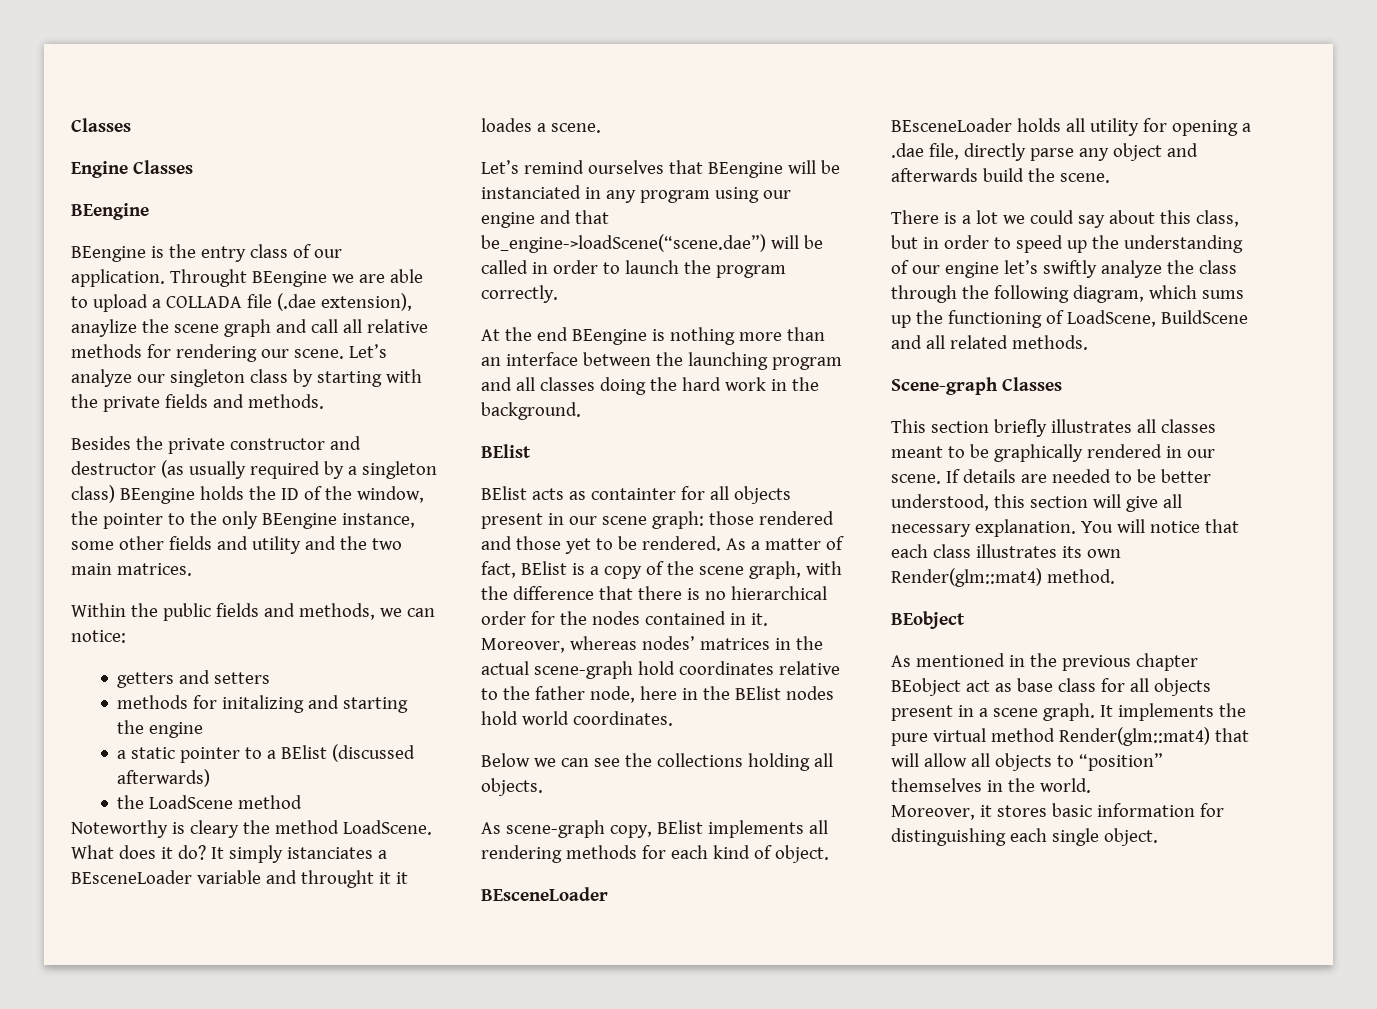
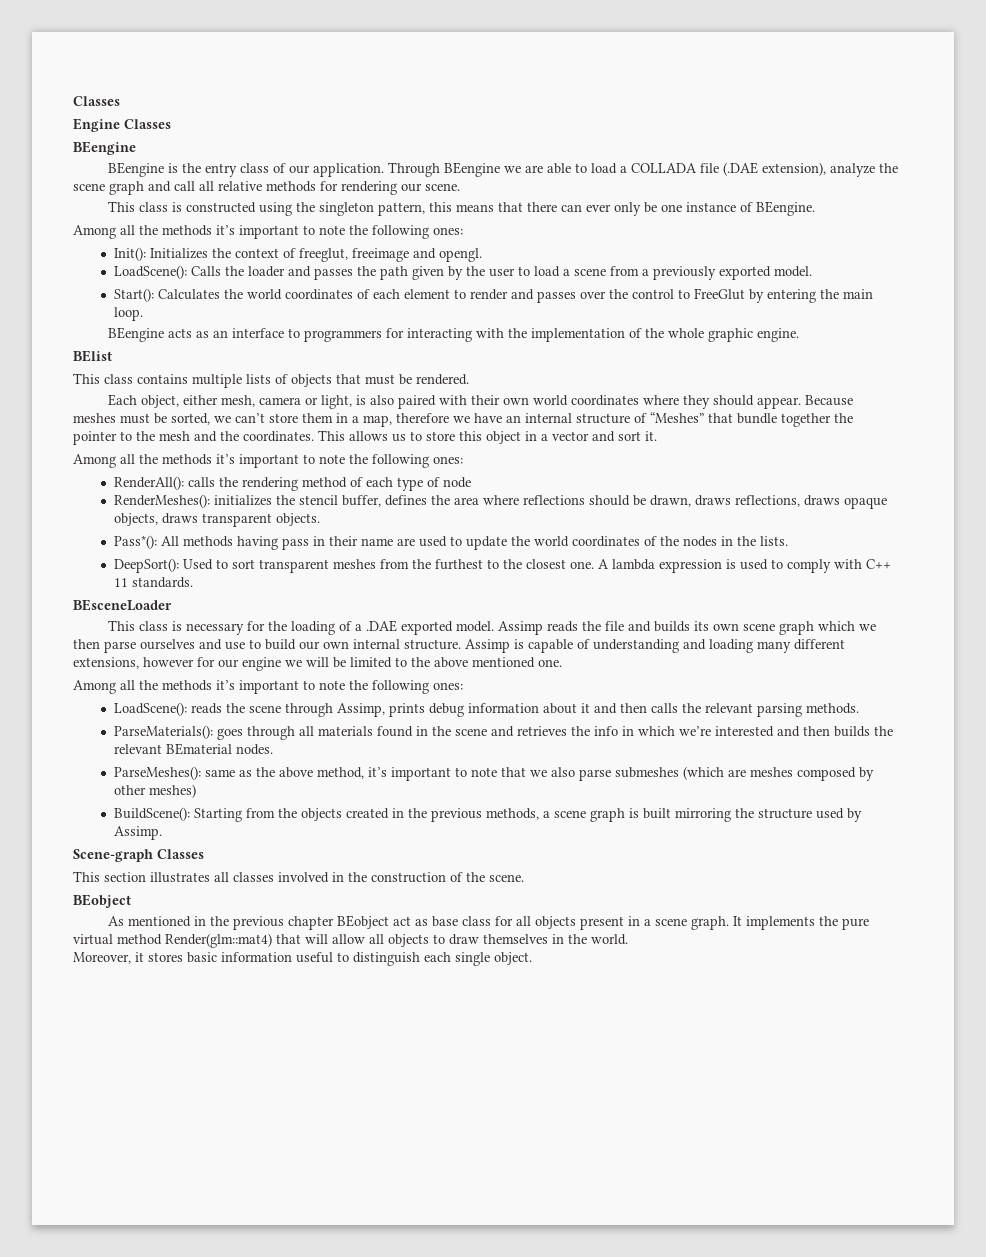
[169,269,247,287] Throught -> [387,162,440,177] Through
[92,294,148,312] upload -> [590,163,617,174] load
[276,293,412,311] [71,319,137,337] (.dae extension), anaylize -> [722,162,875,177] (.DAE extension), analyze
[348,344,387,358] [71,369,422,387] [71,394,324,412] [71,436,361,454] [71,460,437,479] [71,485,424,504] [71,511,415,529] [71,536,402,554] [71,563,192,576] [71,603,435,621] [71,630,126,643] [117,670,271,688] [117,695,409,713] [117,720,204,738] [117,744,416,763] [117,769,211,787] [117,795,303,809] [71,820,432,838] [71,845,387,863] [71,870,408,888] [481,118,601,133] [481,160,840,178] [481,185,791,203] [481,210,609,228] [481,234,823,253] [481,260,786,278] [481,285,558,303] [481,327,825,345] [481,352,842,370] [481,377,819,395] [481,402,581,420] [481,444,531,458] [481,486,791,504] [481,511,834,529] [481,536,844,554] [481,561,842,579] [481,586,827,600] [481,611,768,626] [481,636,823,653] [481,661,840,679] [481,686,834,703] [481,711,673,726] [481,753,833,771] [481,778,543,796] [481,820,828,838] [481,845,829,863] [481,887,608,901] [891,118,1251,136] [891,143,1198,161] [891,168,1110,183] [891,210,1239,228] [891,235,1243,253] [891,260,1237,278] [891,285,1244,303] [891,310,1248,328] [891,335,1088,350] Let’s analyze our singleton class by starting with the private fields and methods. // Besides the private constructor and destructor (as usually required by a singleton class) BEengine holds the ID of the window, the pointer to the only BEengine instance, some other fields and utility and the two main matrices. // Within the public fields and methods, we can notice: // getters and setters // methods for initalizing and starting the engine // a static pointer to a BElist (discussed afterwards) // the LoadScene method // Noteworthy is cleary the method LoadScene. What does it do? It simply istanciates a BEsceneLoader variable and throught it it loades a scene. // Let’s remind ourselves that BEengine will be instanciated in any program using our engine and that be_engine->loadScene(“scene.dae”) will be called in order to launch the program correctly. // At the end BEengine is nothing more than an interface between the launching program and all classes doing the hard work in the background. // BElist // BElist acts as containter for all objects present in our scene graph: those rendered and those yet to be rendered. As a matter of fact, BElist is a copy of the scene graph, with the difference that there is no hierarchical order for the nodes contained in it. Moreover, whereas nodes’ matrices in the actual scene-graph hold coordinates relative to the father node, here in the BElist nodes hold world coordinates. // Below we can see the collections holding all objects. // As scene-graph copy, BElist implements all rendering methods for each kind of object. // BEsceneLoader // BEsceneLoader holds all utility for opening a .dae file, directly parse any object and afterwards build the scene. // There is a lot we could say about this class, but in order to speed up the understanding of our engine let’s swiftly analyze the class through the following diagram, which sums up the functioning of LoadScene, BuildScene and all related methods. -> [107,201,815,216] [73,225,463,239] [114,247,483,262] [114,265,813,280] [114,288,874,303] [114,307,144,321] [107,327,799,342] [73,350,112,362] [73,373,469,388] [107,394,853,409] [73,412,853,427] [73,430,657,445] [73,454,463,468] [114,476,472,491] [114,494,888,509] [114,513,321,527] [114,535,789,550] [114,558,892,573] [114,577,194,588] [73,599,172,611] [107,620,876,635] [73,639,845,653] [73,657,562,671] [73,680,463,694] [114,702,860,717] [114,725,894,740] [114,743,274,755] [114,766,875,781] [114,784,197,798] [114,807,863,822] [114,826,163,840] // This class is constructed using the singleton pattern, this means that there can ever only be one instance of BEengine. // Among all the methods it’s important to note the following ones: // Init(): Initializes the context of freeglut, freeimage and opengl. // LoadScene(): Calls the loader and passes the path given by the user to load a scene from a previously exported model. // Start(): Calculates the world coordinates of each element to render and passes over the control to FreeGlut by entering the main loop. // BEengine acts as an interface to programmers for interacting with the implementation of the whole graphic engine. // BElist // This class contains multiple lists of objects that must be rendered. // Each object, either mesh, camera or light, is also paired with their own world coordinates where they should appear. Because meshes must be sorted, we can’t store them in a map, therefore we have an internal structure of “Meshes” that bundle together the pointer to the mesh and the coordinates. This allows us to store this object in a vector and sort it. // Among all the methods it’s important to note the following ones: // RenderAll(): calls the rendering method of each type of node // RenderMeshes(): initializes the stencil buffer, defines the area where reflections should be drawn, draws reflections, draws opaque objects, draws transparent objects. // Pass*(): All methods having pass in their name are used to update the world coordinates of the nodes in the lists. // DeepSort(): Used to sort transparent meshes from the furthest to the closest one. A lambda expression is used to comply with C++ 11 standards. // BEsceneLoader // This class is necessary for the loading of a .DAE exported model. Assimp reads the file and builds its own scene graph which we then parse ourselves and use to build our own internal structure. Assimp is capable of understanding and loading many different extensions, however for our engine we will be limited to the above mentioned one. // Among all the methods it’s important to note the following ones: // LoadScene(): reads the scene through Assimp, prints debug information about it and then calls the relevant parsing methods. // ParseMaterials(): goes through all materials found in the scene and retrieves the info in which we’re interested and then builds the relevant BEmaterial nodes. // ParseMeshes(): same as the above method, it’s important to note that we also parse submeshes (which are meshes composed by other meshes) // BuildScene(): Starting from the objects created in the previous methods, a scene graph is built mirroring the structure used by Assimp.
[993,419,1047,437] briefly -> (146, 877) none
[891,444,1215,462] [891,469,1211,484] [891,494,1182,512] [891,519,1239,537] [891,544,1121,558] [891,568,1115,587] meant to be graphically rendered in our scene. If details are needed to be better understood, this section will give all necessary explanation. You will notice that each class illustrates its own Render(glm::mat4) method. -> [278,872,524,883] involved in the construction of the scene.
[1078,753,1163,771] “position” -> [449,934,479,945] draw
[1199,803,1224,817] [891,828,1006,846] for distinguishing -> [296,952,420,966] useful to distinguish

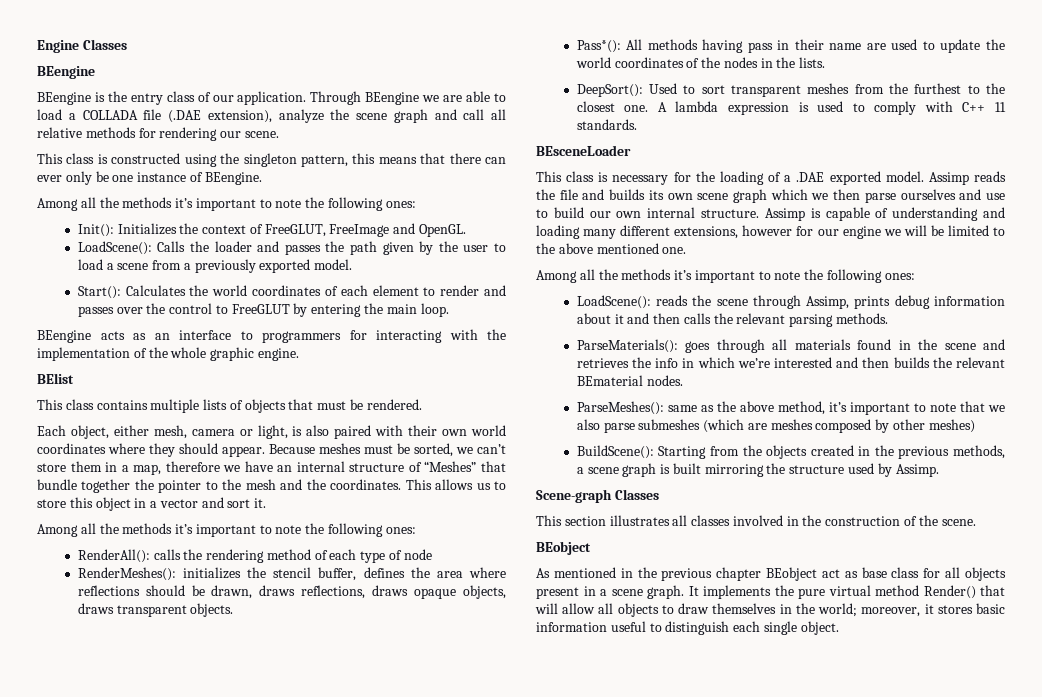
[73,96,120,106] Classes // -> (37, 46) none
[299,248,483,262] freeglut, freeimage and opengl. -> [264,223,467,237] FreeGLUT, FreeImage and OpenGL.
[694,288,746,300] FreeGlut -> [231,304,290,314] FreeGLUT
[165,933,272,948] Render(glm::mat4) -> [923,585,976,599] Render()
[591,934,628,945] [73,952,131,964] world. // Moreover, -> [818,603,921,617] world; moreover,

